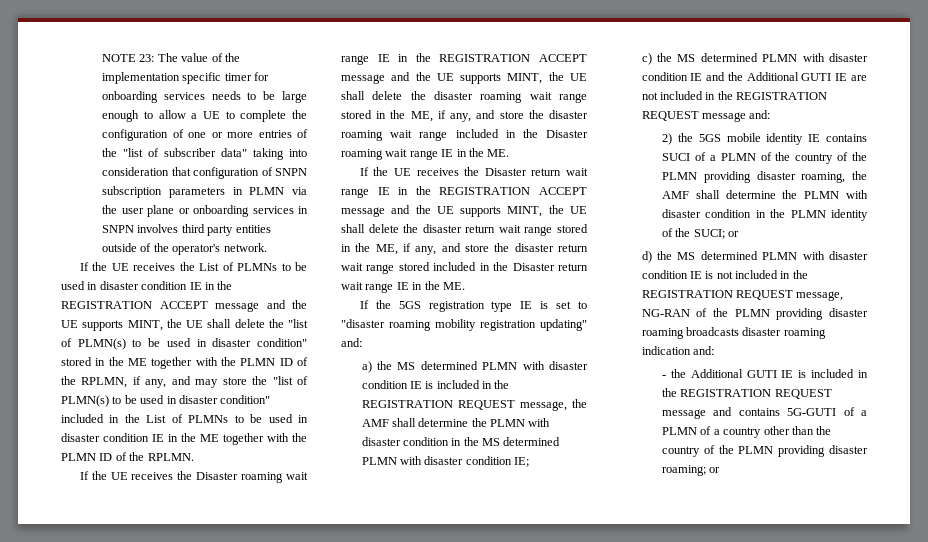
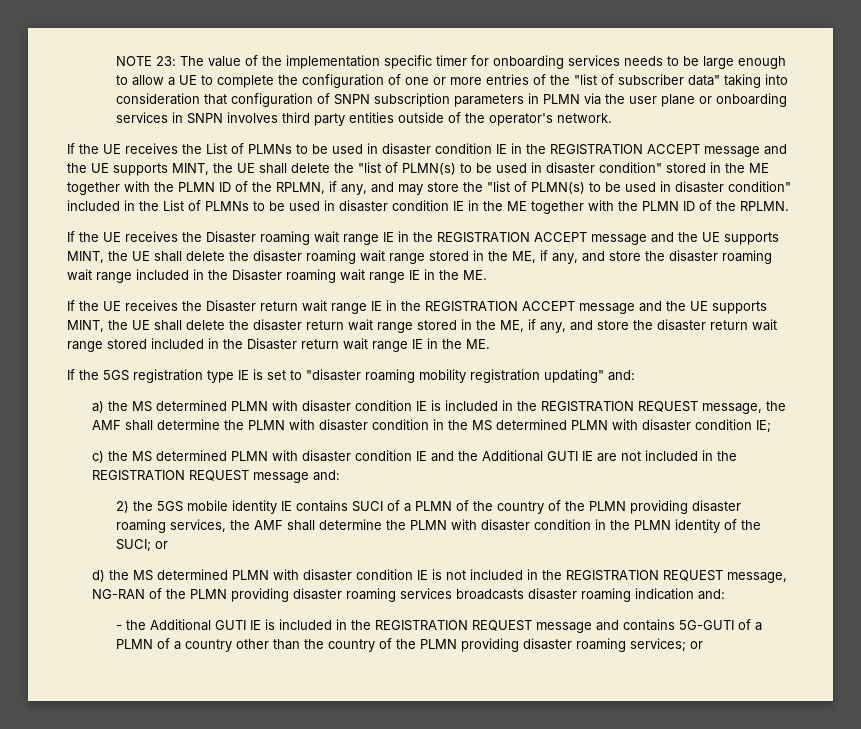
[801,172,846,183] roaming, -> [115,519,226,533] roaming services,
(684, 333) none -> [399,588,452,599] services
[662,465,707,476] roaming; -> [575,638,686,652] roaming services;

